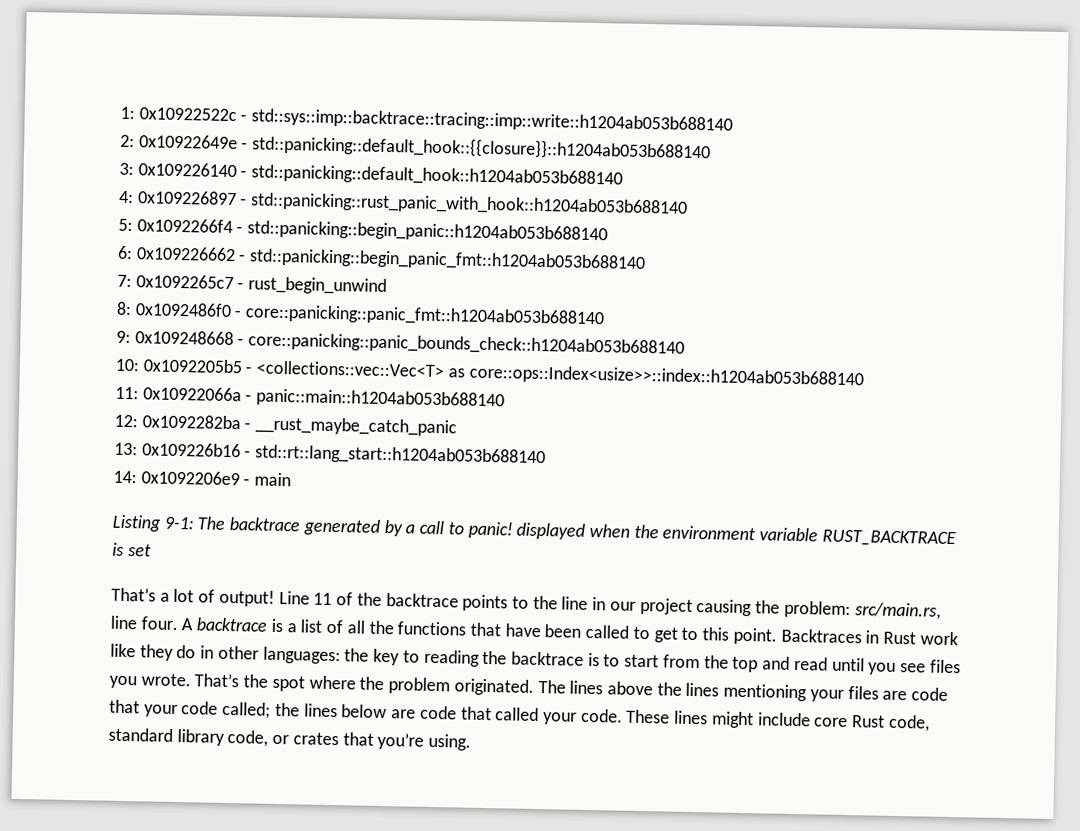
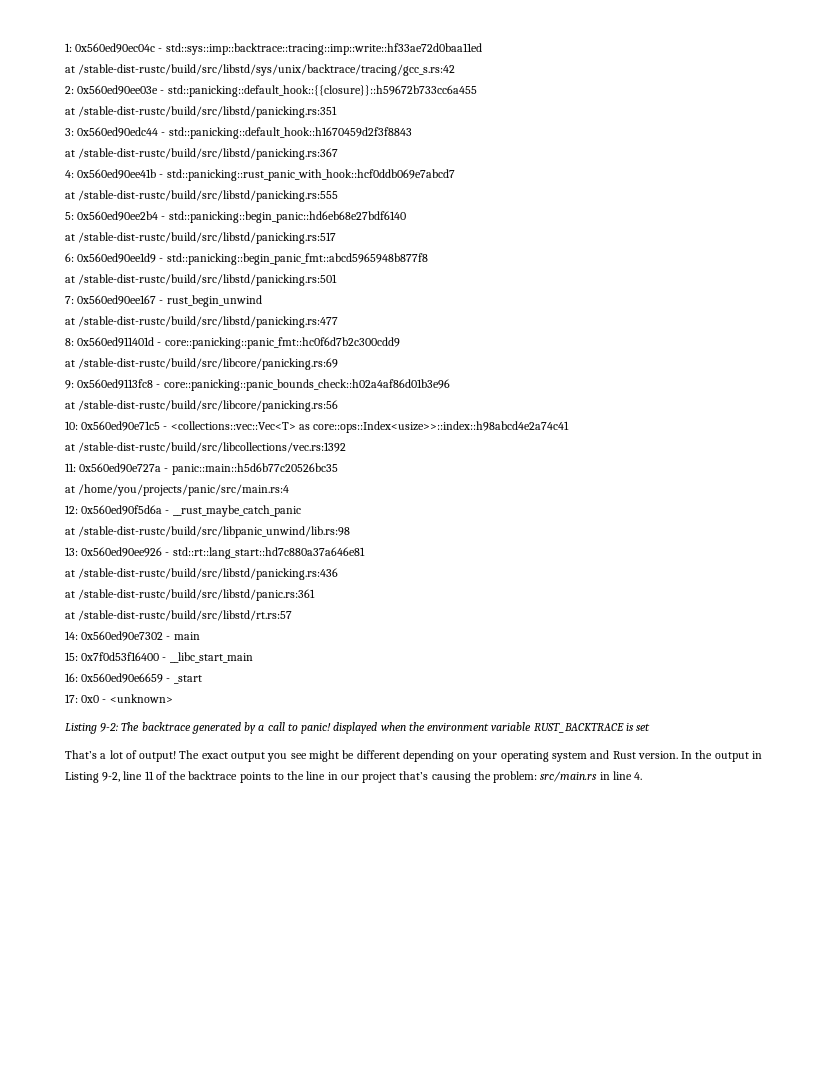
[138,107,734,134] [120,134,712,162] [119,162,624,188] [119,190,689,217] [118,218,609,244] [117,245,647,273] 0x10922522c - std::sys::imp::backtrace::tracing::imp::write::h1204ab053b688140 // 2: 0x10922649e - std::panicking::default_hook::{{closure}}::h1204ab053b688140 // 3: 0x109226140 - std::panicking::default_hook::h1204ab053b688140 // 4: 0x109226897 - std::panicking::rust_panic_with_hook::h1204ab053b688140 // 5: 0x1092266f4 - std::panicking::begin_panic::h1204ab053b688140 // 6: 0x109226662 - std::panicking::begin_panic_fmt::h1204ab053b688140 -> [75,43,482,55] [65,64,456,76] [65,85,477,97] [65,106,338,118] [65,127,412,139] [65,148,339,160] [65,169,455,181] [65,190,339,202] [65,211,406,223] [65,232,337,244] [65,253,428,265] [65,274,338,286] 0x560ed90ec04c - std::sys::imp::backtrace::tracing::imp::write::hf33ae72d0baa11ed // at /stable-dist-rustc/build/src/libstd/sys/unix/backtrace/tracing/gcc_s.rs:42 // 2: 0x560ed90ee03e - std::panicking::default_hook::{{closure}}::h59672b733cc6a455 // at /stable-dist-rustc/build/src/libstd/panicking.rs:351 // 3: 0x560ed90edc44 - std::panicking::default_hook::h1670459d2f3f8843 // at /stable-dist-rustc/build/src/libstd/panicking.rs:367 // 4: 0x560ed90ee41b - std::panicking::rust_panic_with_hook::hcf0ddb069e7abcd7 // at /stable-dist-rustc/build/src/libstd/panicking.rs:555 // 5: 0x560ed90ee2b4 - std::panicking::begin_panic::hd6eb68e27bdf6140 // at /stable-dist-rustc/build/src/libstd/panicking.rs:517 // 6: 0x560ed90ee1d9 - std::panicking::begin_panic_fmt::abcd5965948b877f8 // at /stable-dist-rustc/build/src/libstd/panicking.rs:501
[135,274,234,290] 0x1092265c7 -> [77,295,157,305] 0x560ed90ee167
(388, 286) none -> [65,316,339,328] // at /stable-dist-rustc/build/src/libstd/panicking.rs:477
[134,302,606,328] [116,330,686,357] 0x1092486f0 - core::panicking::panic_fmt::h1204ab053b688140 // 9: 0x109248668 - core::panicking::panic_bounds_check::h1204ab053b688140 -> [77,337,400,349] [65,358,339,370] [65,379,450,391] [65,400,339,412] 0x560ed911401d - core::panicking::panic_fmt::hc0f6d7b2c300cdd9 // at /stable-dist-rustc/build/src/libcore/panicking.rs:69 // 9: 0x560ed9113fc8 - core::panicking::panic_bounds_check::h02a4af86d01b3e96 // at /stable-dist-rustc/build/src/libcore/panicking.rs:56
[142,358,243,374] 0x1092205b5 -> [81,421,161,431] 0x560ed90e71c5
[468,364,864,389] [115,386,506,410] core::ops::Index<usize>>::index::h1204ab053b688140 // 11: 0x10922066a - panic::main::h1204ab053b688140 -> [313,421,570,433] [65,442,347,453] [65,463,338,475] [65,484,290,496] core::ops::Index<usize>>::index::h98abcd4e2a74c41 // at /stable-dist-rustc/build/src/libcollections/vec.rs:1392 // 11: 0x560ed90e727a - panic::main::h5d6b77c20526bc35 // at /home/you/projects/panic/src/main.rs:4
[141,414,241,430] 0x1092282ba -> [81,505,163,515] 0x560ed90f5d6a
(458, 426) none -> [65,526,351,538] // at /stable-dist-rustc/build/src/libpanic_unwind/lib.rs:98
[141,442,547,467] 0x109226b16 - std::rt::lang_start::h1204ab053b688140 -> [81,547,365,559] [65,568,339,580] [65,589,316,601] [65,610,293,621] 0x560ed90ee926 - std::rt::lang_start::hd7c880a37a646e81 // at /stable-dist-rustc/build/src/libstd/panicking.rs:436 // at /stable-dist-rustc/build/src/libstd/panic.rs:361 // at /stable-dist-rustc/build/src/libstd/rt.rs:57
[140,470,240,486] 0x1092206e9 -> [81,631,164,641] 0x560ed90e7302
[112,514,194,532] // Listing 9-1: -> [65,652,253,663] [65,673,202,684] [65,694,173,703] [65,723,119,734] // 15: 0x7f0d53f16400 - __libc_start_main // 16: 0x560ed90e6659 - _start // 17: 0x0 - <unknown> // Listing 9-2:
[278,590,310,605] Line -> [179,750,762,762] [65,771,143,783] The exact output you see might be different depending on your operating system and Rust version. In the output in Listing 9-2, line
(693, 606) none -> [399,771,429,780] that’s
[854,602,941,620] [110,615,958,646] [110,643,961,675] [109,673,949,702] [109,699,930,732] [108,727,472,751] src/main.rs, line four. A backtrace is a list of all the functions that have been called to get to this point. Backtraces in Rust work like they do in other languages: the key to reading the backtrace is to start from the top and read until you see files you wrote. That’s the spot where the problem originated. The lines above the lines mentioning your files are code that your code called; the lines below are code that called your code. These lines might include core Rust code, standard library code, or crates that you’re using. -> [540,771,643,782] src/main.rs in line 4.

